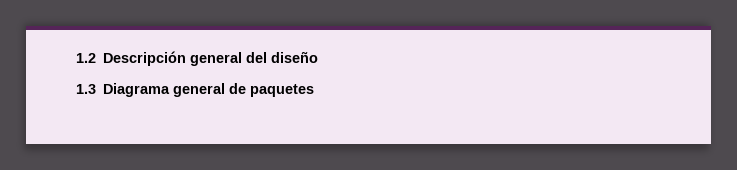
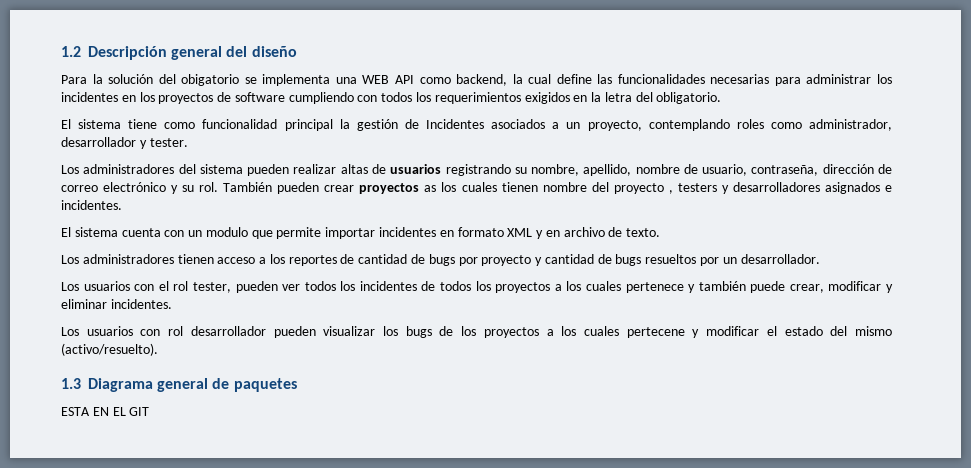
(318, 57) none -> [61,74,892,86] [61,92,722,104] [61,119,893,131] [61,137,188,149] [61,164,893,176] [61,182,892,194] [61,200,122,210] [61,227,661,239] [61,254,820,266] [61,281,894,293] [61,299,172,309] [61,326,892,338] [61,343,158,356] // Para la solución del obigatorio se implementa una WEB API como backend, la cual define las funcionalidades necesarias para administrar los incidentes en los proyectos de software cumpliendo con todos los requerimientos exigidos en la letra del obligatorio. // El sistema tiene como funcionalidad principal la gestión de Incidentes asociados a un proyecto, contemplando roles como administrador, desarrollador y tester. // Los administradores del sistema pueden realizar altas de usuarios registrando su nombre, apellido, nombre de usuario, contraseña, dirección de correo electrónico y su rol. También pueden crear proyectos as los cuales tienen nombre del proyecto , testers y desarrolladores asignados e incidentes. // El sistema cuenta con un modulo que permite importar incidentes en formato XML y en archivo de texto. // Los administradores tienen acceso a los reportes de cantidad de bugs por proyecto y cantidad de bugs resueltos por un desarrollador. // Los usuarios con el rol tester, pueden ver todos los incidentes de todos los proyectos a los cuales pertenece y también puede crear, modificar y eliminar incidentes. // Los usuarios con rol desarrollador pueden visualizar los bugs de los proyectos a los cuales pertecene y modificar el estado del mismo (activo/resuelto).
(314, 90) none -> [61,407,150,416] // ESTA EN EL GIT

